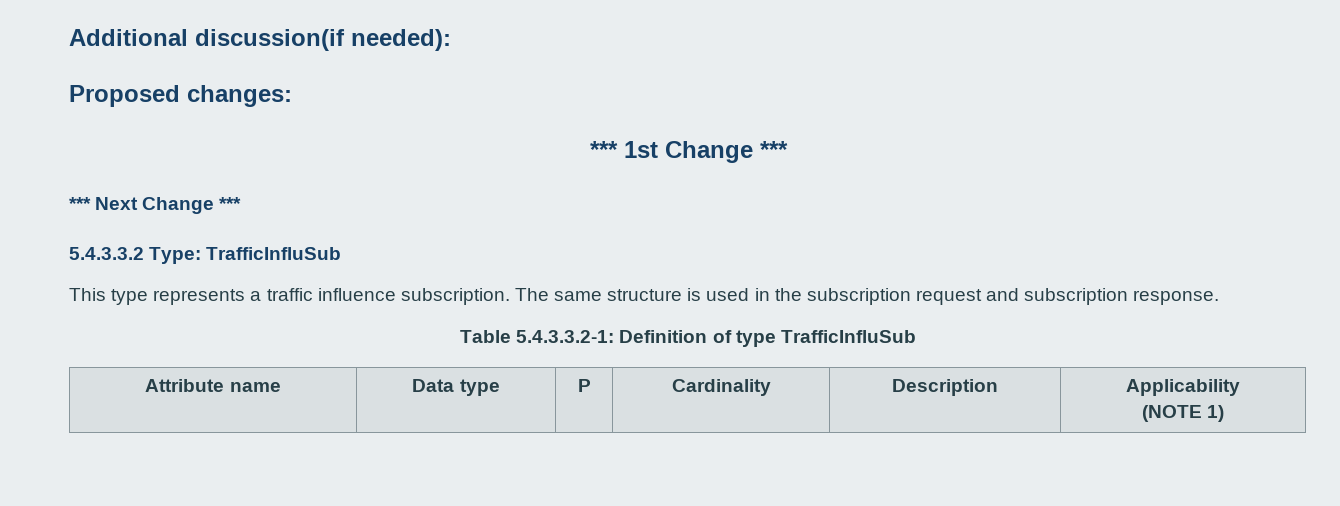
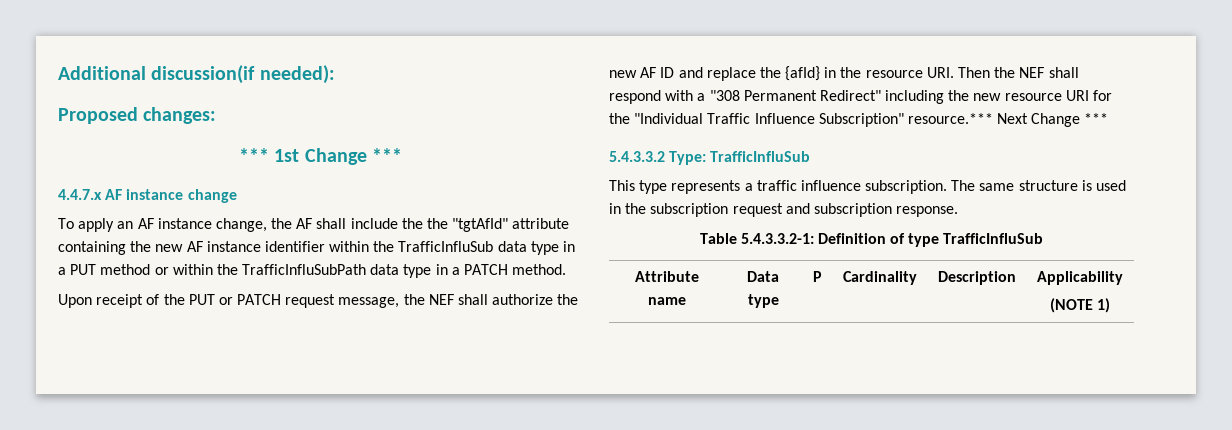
[69,197,91,210] *** -> [58,189,237,203] [58,218,570,232] [58,241,576,255] [58,264,567,278] [58,294,579,308] [609,66,1079,81] [609,90,1113,104] [609,113,993,127] 4.4.7.x AF instance change // To apply an AF instance change, the AF shall include the the "tgtAfId" attribute containing the new AF instance identifier within the TrafficInfluSub data type in a PUT method or within the TrafficInfluSubPath data type in a PATCH method. // Upon receipt of the PUT or PATCH request message, the NEF shall authorize the new AF ID and replace the {afId} in the resource URI. Then the NEF shall respond with a "308 Permanent Redirect" including the new resource URI for the "Individual Traffic Influence Subscription" resource.***

